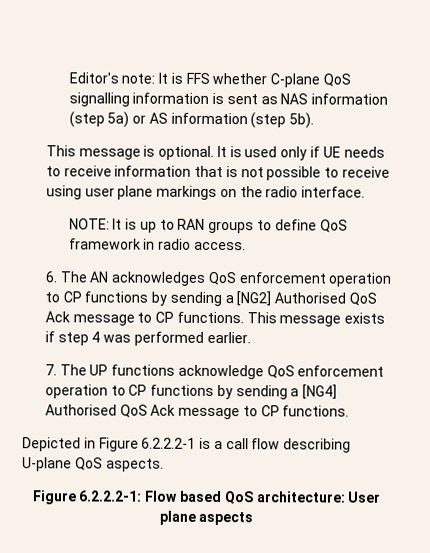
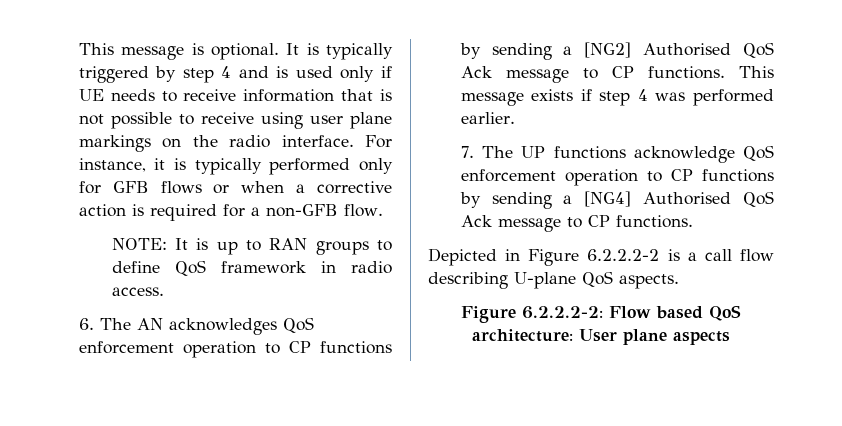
[68,72,352,88] [68,92,389,107] [68,111,315,129] Editor's note: It is FFS whether C-plane QoS signalling information is sent as NAS information (step 5a) or AS information (step 5b). // -> (78, 49) none
(242, 152) none -> [326,43,393,60] [78,66,289,83] typically triggered by step 4 and is
(366, 192) none -> [365,135,392,148] [78,158,393,175] [78,181,392,194] [78,204,383,221] For instance, it is typically performed only for GFB flows or when a corrective action is required for a non-GFB flow.
[141,437,197,449] 6.2.2.2-1 -> [587,249,660,261] 6.2.2.2-2
[78,490,143,502] 6.2.2.2-1: -> [522,306,603,319] 6.2.2.2-2:

